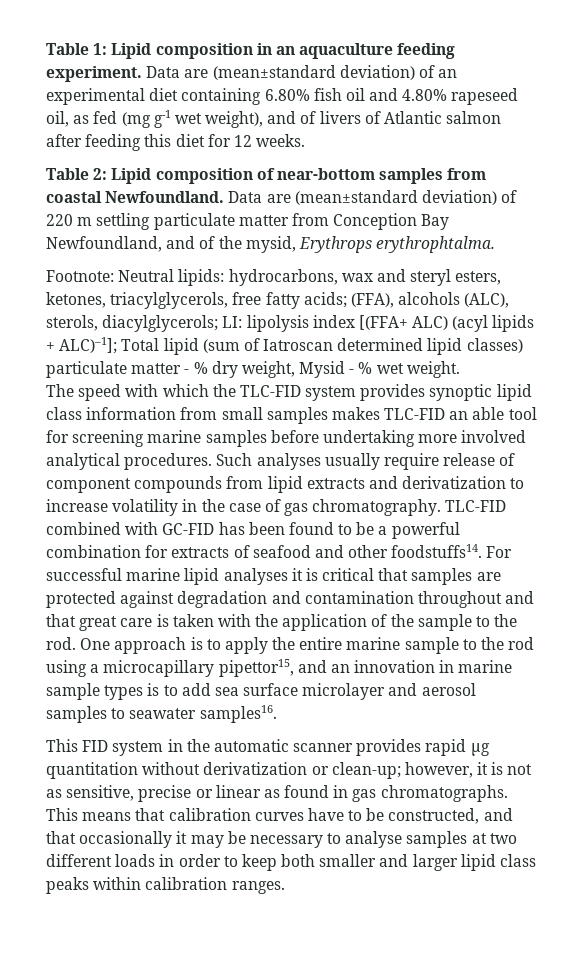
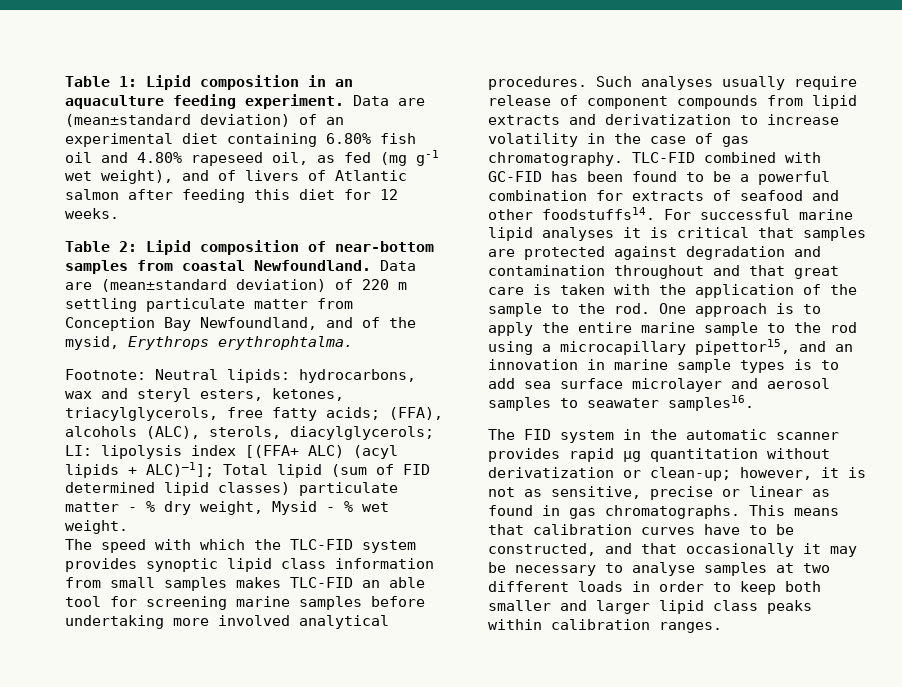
[263,339,334,351] Iatroscan -> [403,464,430,475] FID
[46,739,78,752] This -> [488,429,515,440] The

